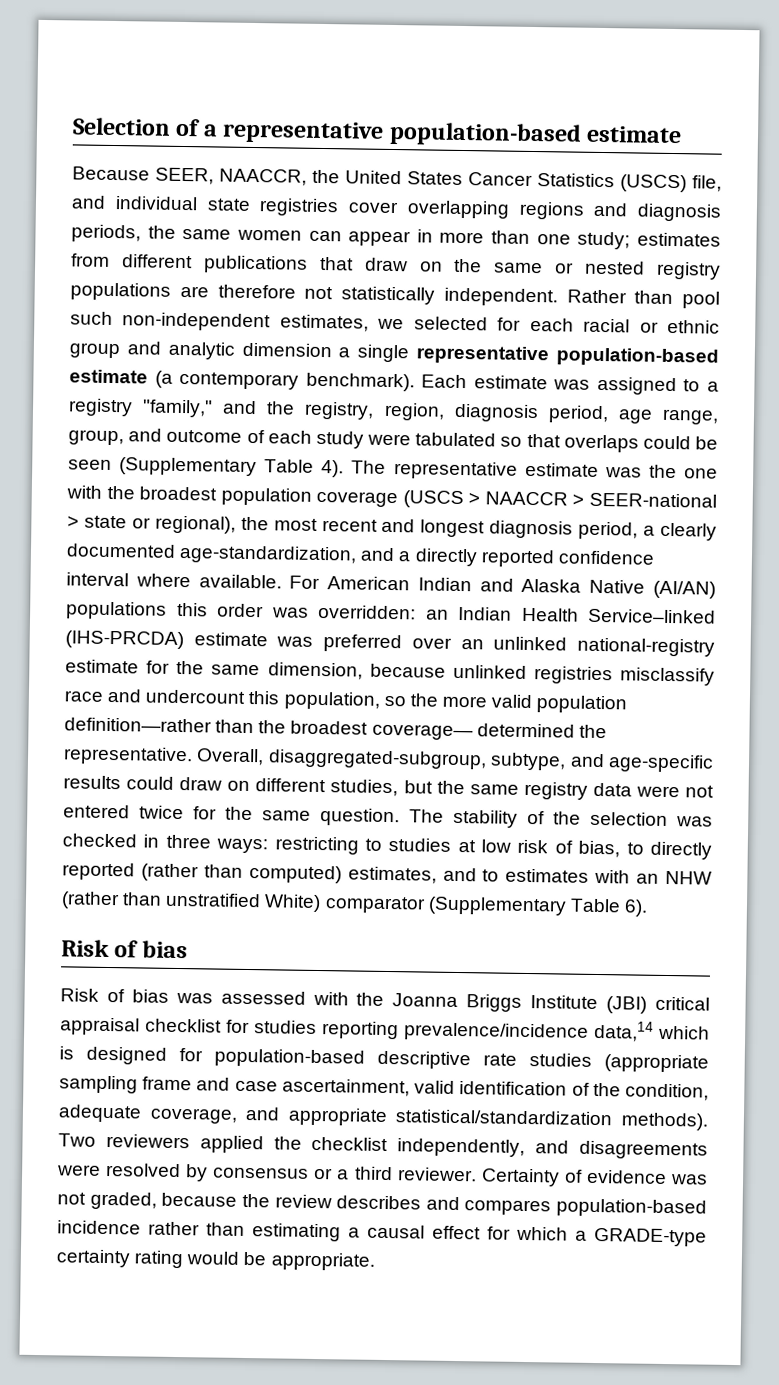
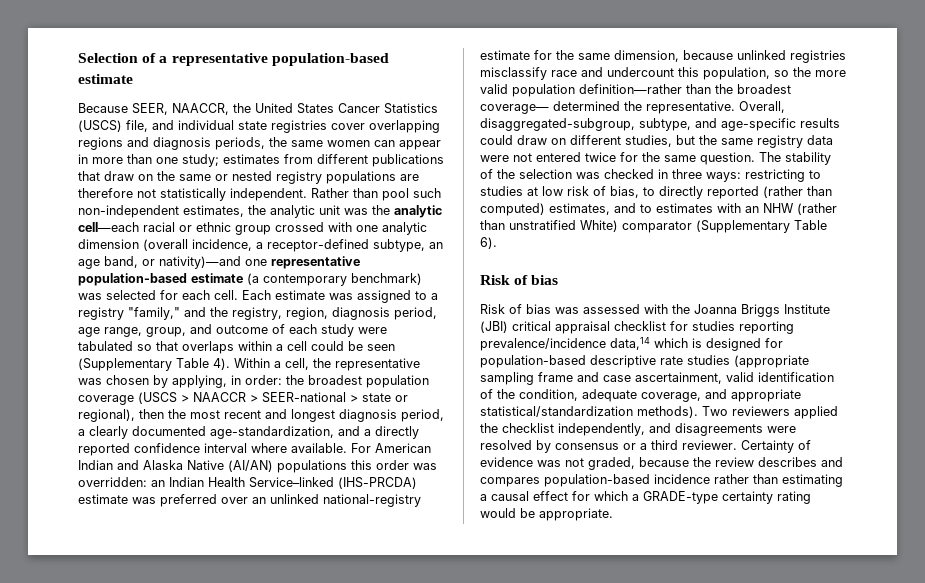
[377,316,721,334] [69,341,410,363] we selected for each racial or ethnic group and analytic dimension a single -> [248,205,442,218] [78,222,427,235] [78,239,443,252] [78,256,267,269] the analytic unit was the analytic cell—each racial or ethnic group crossed with one analytic dimension (overall incidence, a receptor-defined subtype, an age band, or nativity)—and one
[305,372,415,392] benchmark). -> [351,273,422,285] [78,290,238,300] benchmark) was selected for each cell.
(639, 443) none -> [238,341,307,351] within a cell
[351,460,718,480] [66,485,102,499] The representative estimate was the one with -> [234,358,420,371] [78,375,282,388] Within a cell, the representative was chosen by applying, in order:
(236, 524) none -> [139,409,164,419] then

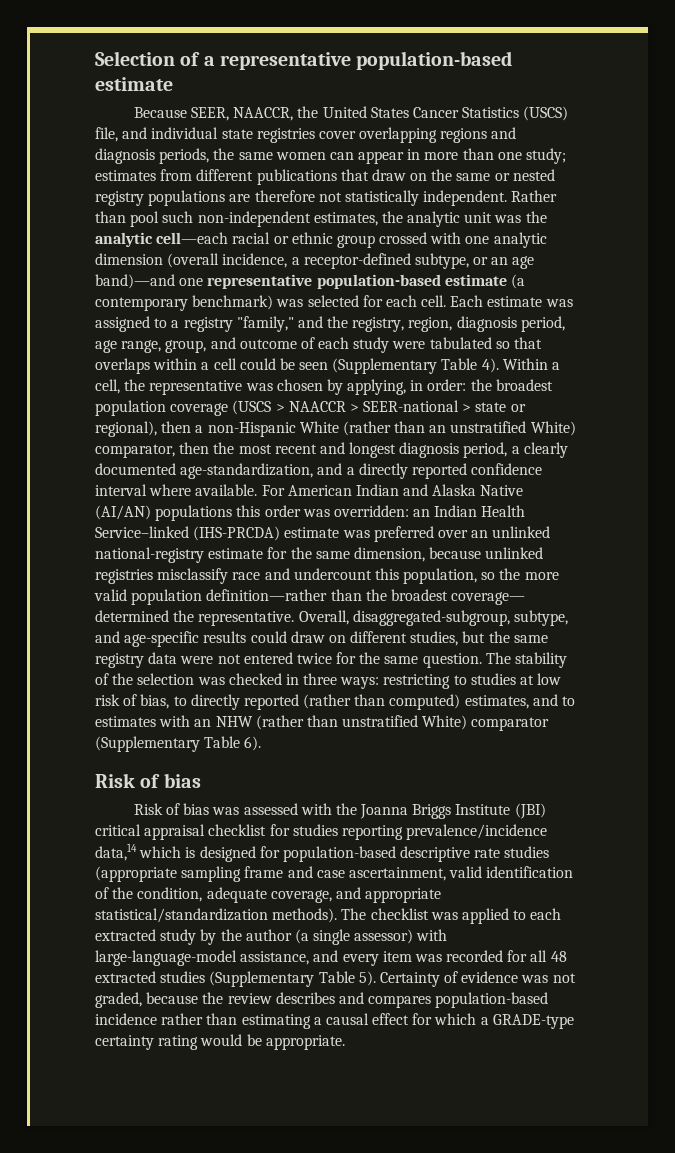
(425, 245) none -> [473,257,489,265] or
[104,256,241,269] band, or nativity)—and -> [95,274,175,289] band)—and
(164, 414) none -> [195,421,576,437] [95,442,210,458] a non-Hispanic White (rather than an unstratified White) comparator, then
[702,406,838,419] [480,423,796,436] [480,440,737,453] Two reviewers applied the checklist independently, and disagreements were resolved by consensus or a third reviewer. -> [341,908,562,924] [95,929,448,945] [95,950,567,966] [95,971,376,987] The checklist was applied to each extracted study by the author (a single assessor) with large-language-model assistance, and every item was recorded for all 48 extracted studies (Supplementary Table 5).

